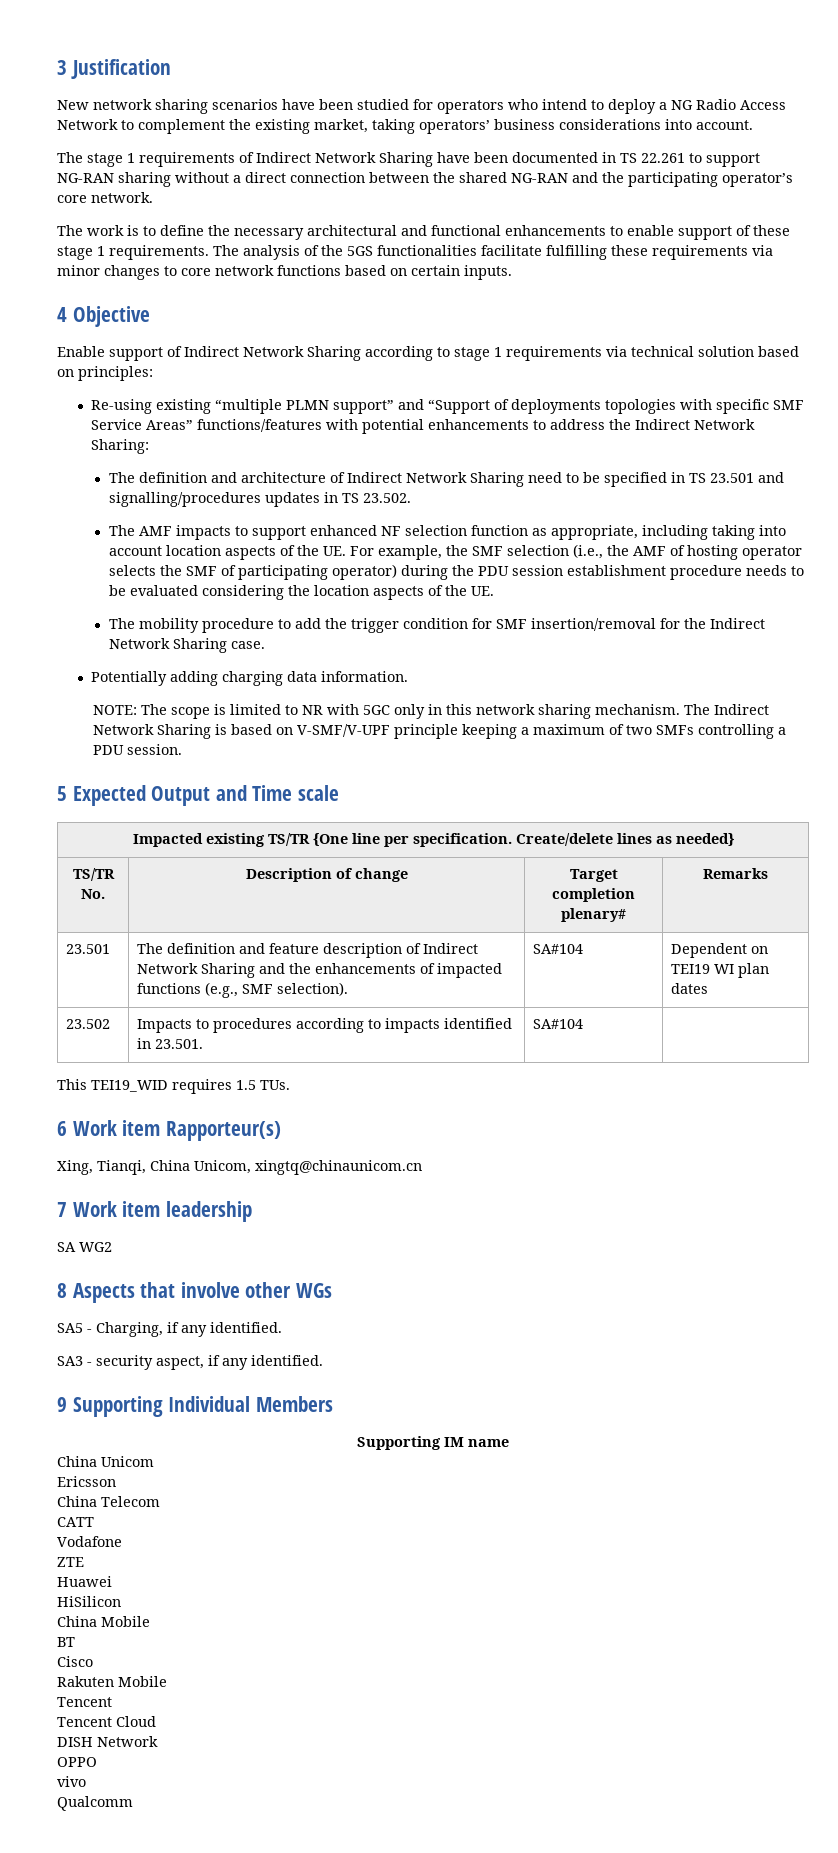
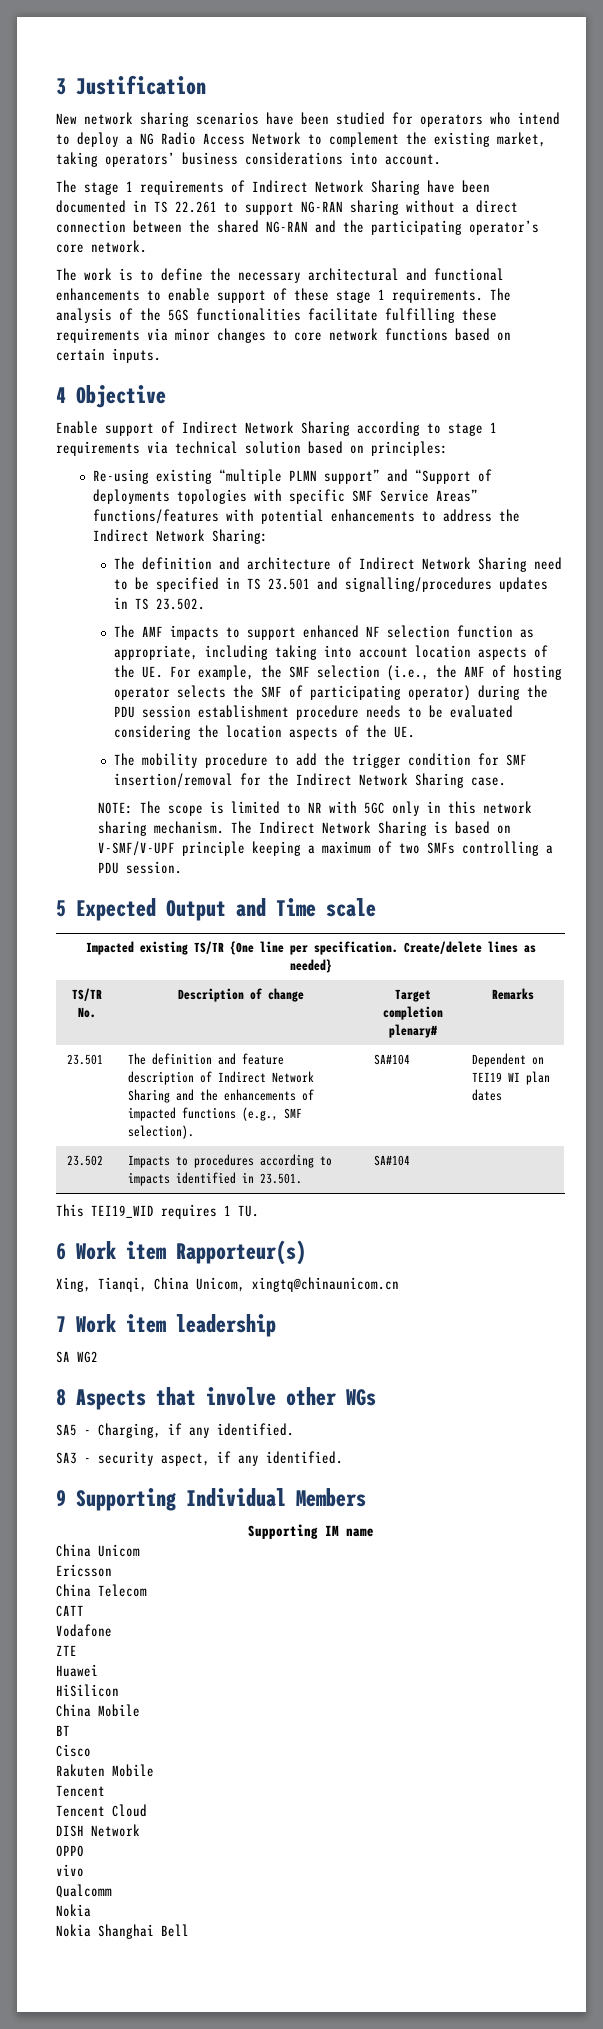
[90,671,408,686] // Potentially adding charging data information. -> (507, 781) none
[236,1080,290,1090] 1.5 TUs. -> [224,1205,259,1217] 1 TU.
(133, 1803) none -> [56,1904,91,1917] [56,1924,189,1939] // Nokia // Nokia Shanghai Bell

